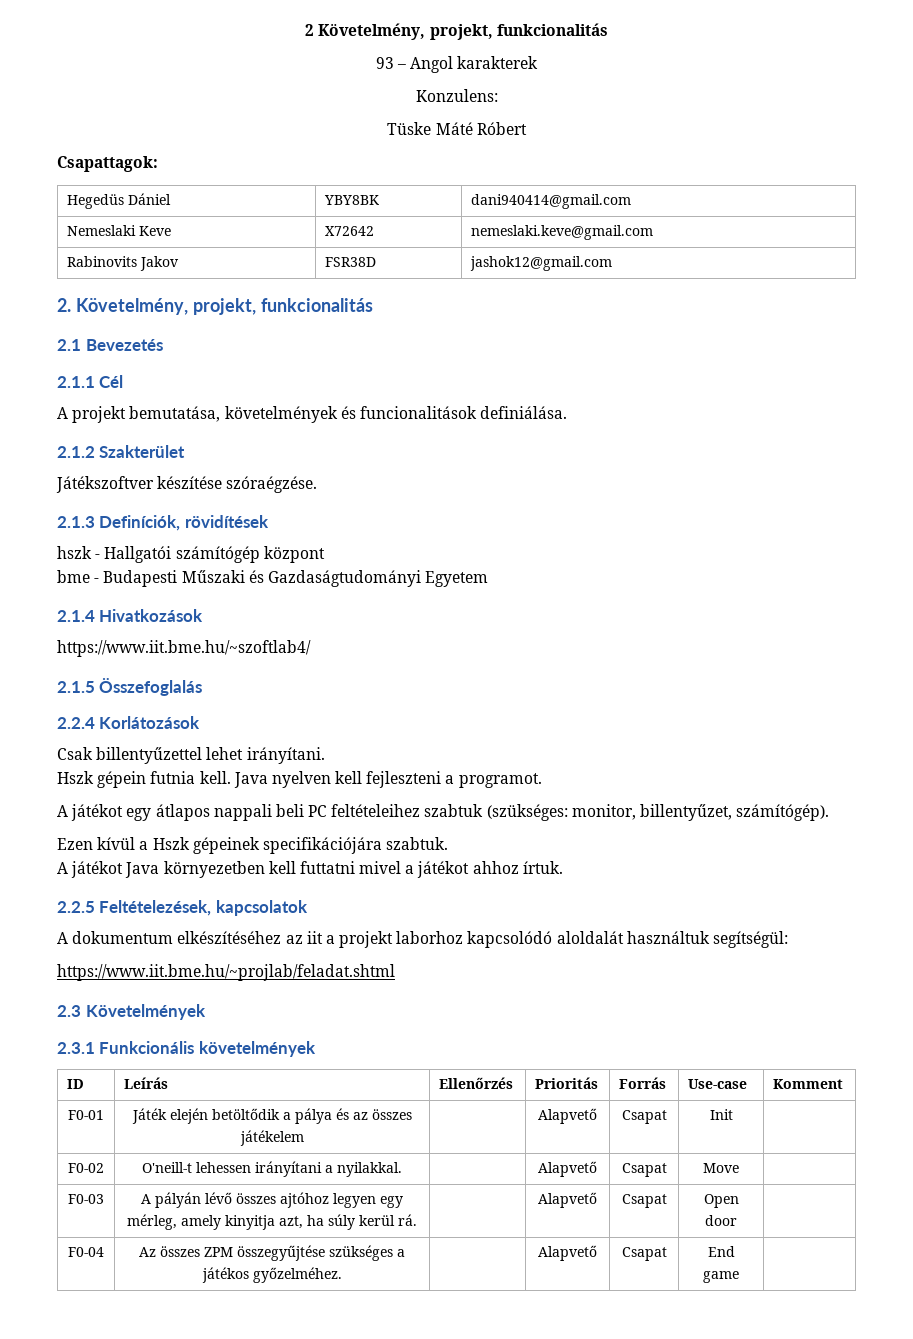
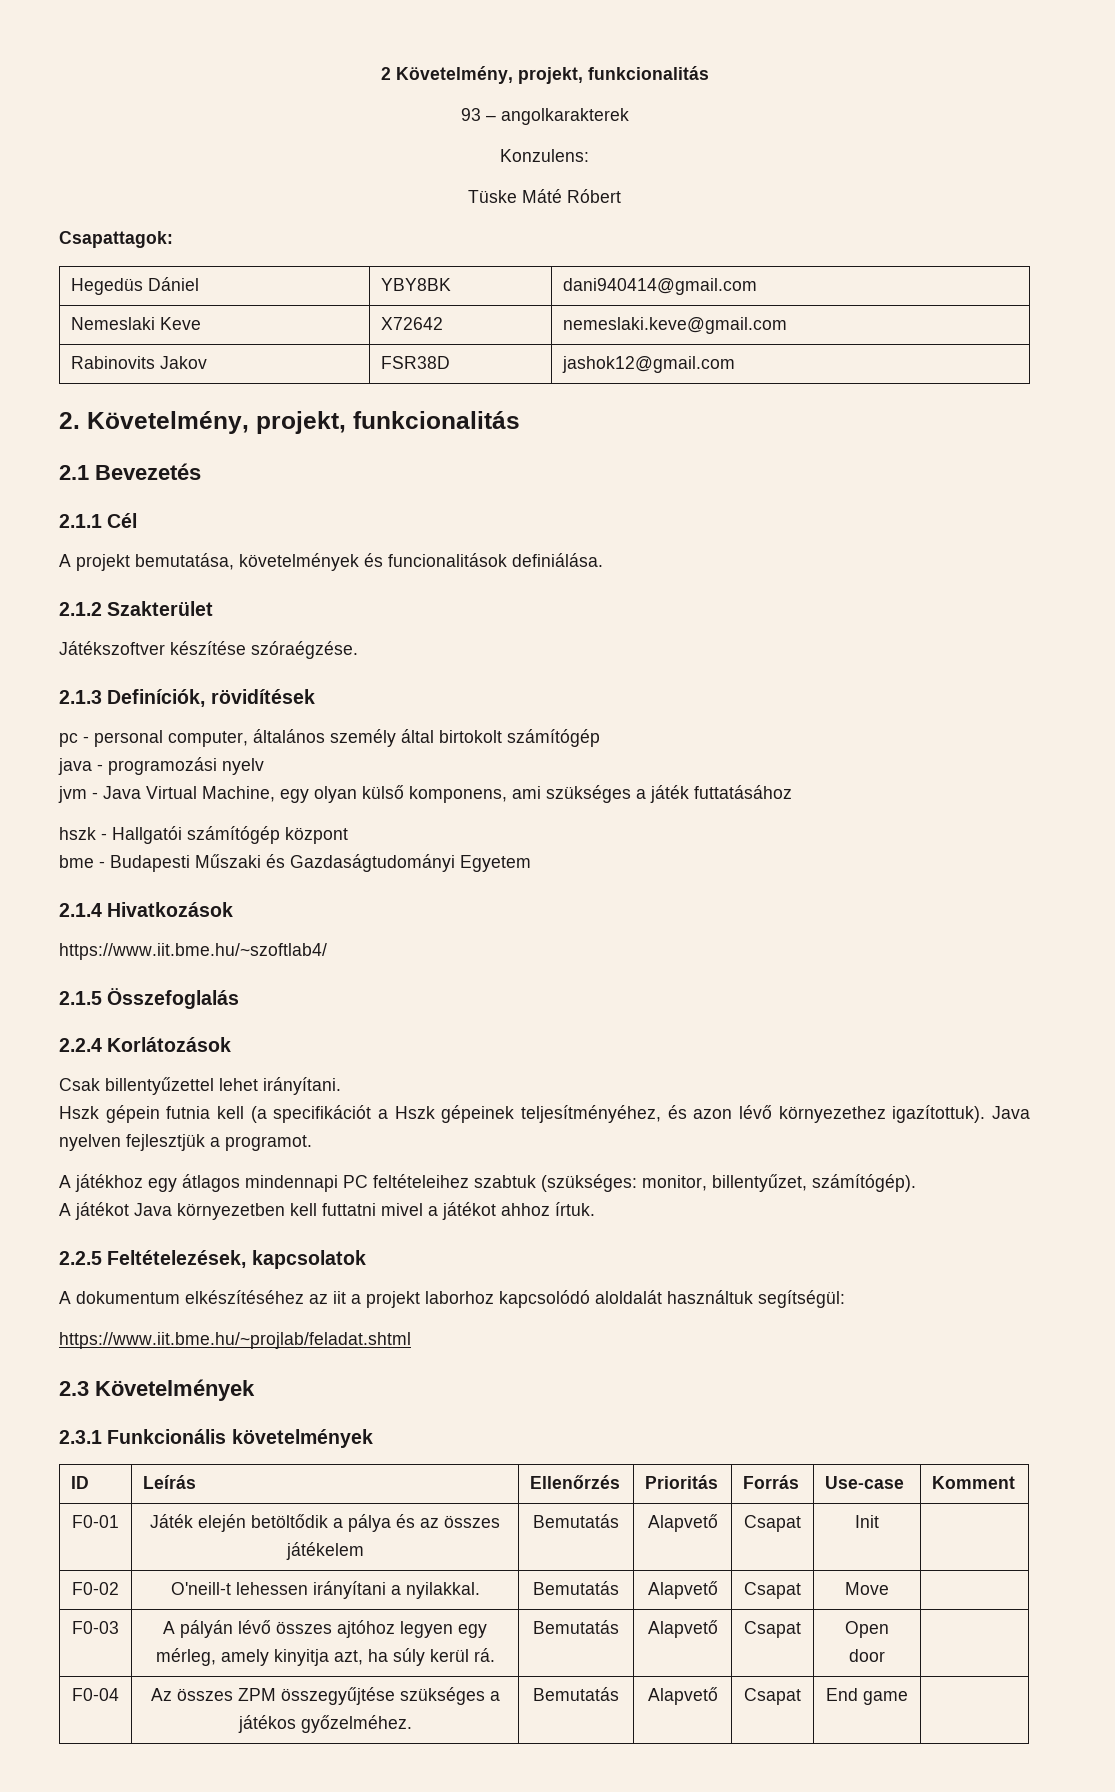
[410,56,539,73] Angol karakterek -> [500,108,629,125] angolkarakterek
(269, 521) none -> [59,729,600,747] [58,757,264,775] [58,785,792,803] // pc - personal computer, általános személy által birtokolt számítógép // java - programozási nyelv // jvm - Java Virtual Machine, egy olyan külső komponens, ami szükséges a játék futtatásához
[199,771,542,788] [57,804,304,821] kell. Java nyelven kell fejleszteni a programot. // A játékot egy átlapos nappali beli -> [216,1105,1030,1123] [59,1134,312,1151] [59,1174,338,1192] kell (a specifikációt a Hszk gépeinek teljesítményéhez, és azon lévő környezethez igazítottuk). Java nyelven fejlesztjük a programot. // A játékhoz egy átlagos mindennapi
[57,837,449,854] // Ezen kívül a Hszk gépeinek specifikációjára szabtuk. -> (916, 1183) none
(304, 1138) none -> [533,1514,619,1528] Bemutatás
(402, 1169) none -> [533,1581,619,1595] Bemutatás
(417, 1220) none -> [533,1620,619,1634] Bemutatás
(342, 1275) none -> [533,1687,619,1701] Bemutatás

